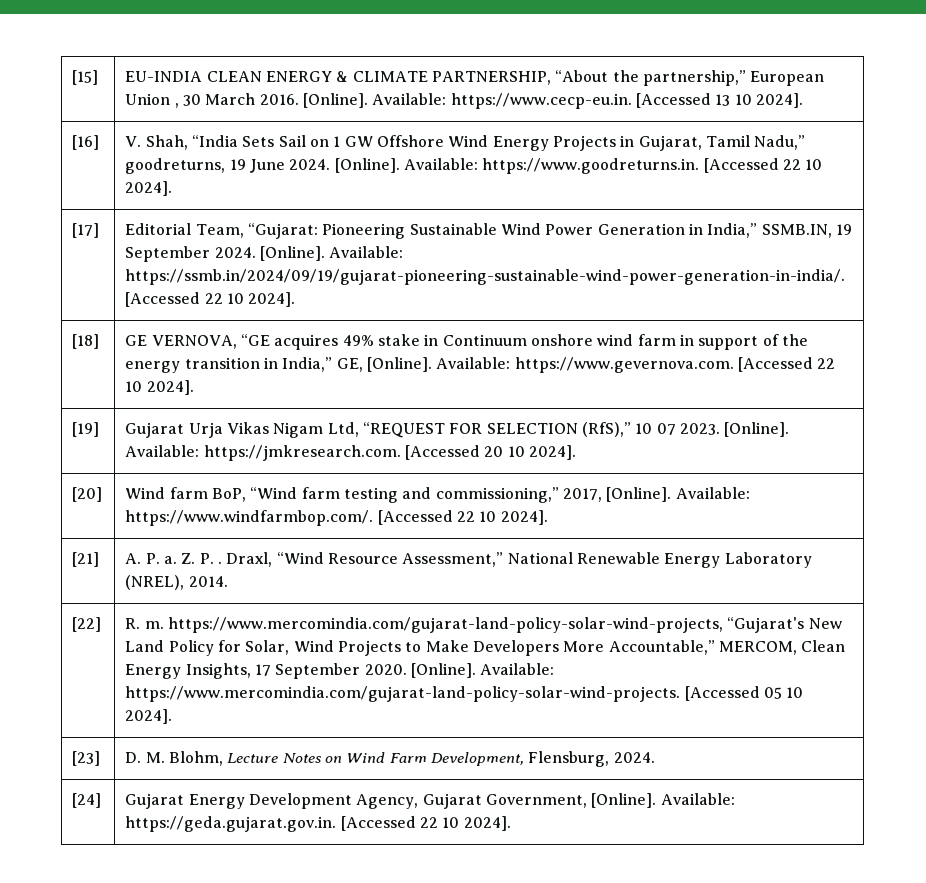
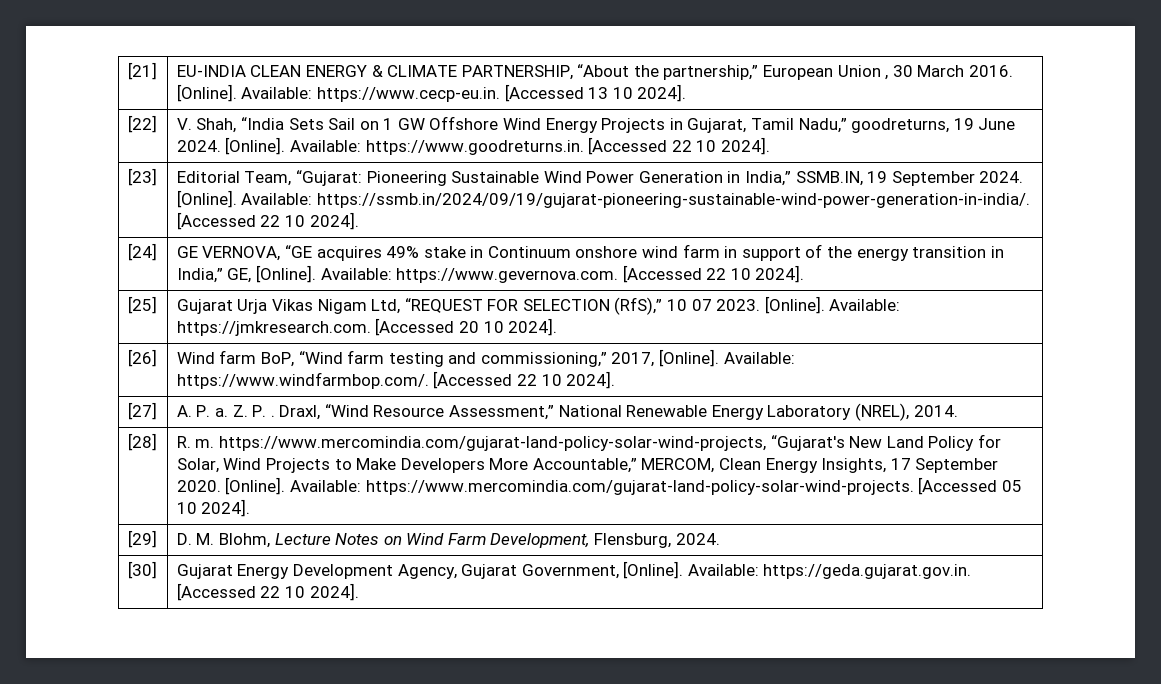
[72,70,99,85] [15] -> [127,62,157,80] [21]
[72,135,100,150] [16] -> [127,115,157,133] [22]
[72,223,100,238] [17] -> [127,168,157,186] [23]
[72,334,100,349] [18] -> [127,243,157,261] [24]
[72,422,100,437] [19] -> [127,296,157,314] [25]
[72,487,103,502] [20] -> [127,349,157,367] [26]
[72,552,100,567] [21] -> [127,402,157,420] [27]
[72,617,102,632] [22] -> [127,433,157,451] [28]
[72,751,101,766] [23] -> [127,530,157,548] [29]
[72,793,102,808] [24] -> [127,561,157,579] [30]

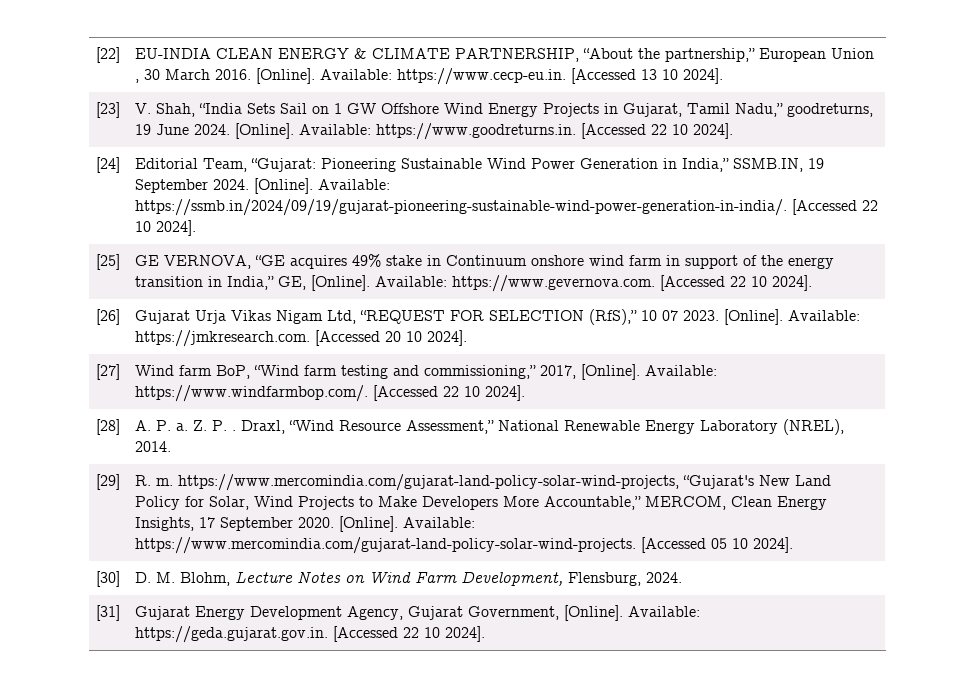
[127,62,157,80] [21] -> [96,47,121,63] [22]
[127,115,157,133] [22] -> [96,102,121,118] [23]
[127,168,157,186] [23] -> [96,157,121,173] [24]
[127,243,157,261] [24] -> [96,254,121,270] [25]
[127,296,157,314] [25] -> [96,309,121,325] [26]
[127,349,157,367] [26] -> [96,364,121,380] [27]
[127,402,157,420] [27] -> [96,419,121,435] [28]
[127,433,157,451] [28] -> [96,474,121,490] [29]
[127,530,157,548] [29] -> [96,571,121,587] [30]
[127,561,157,579] [30] -> [96,605,121,621] [31]

